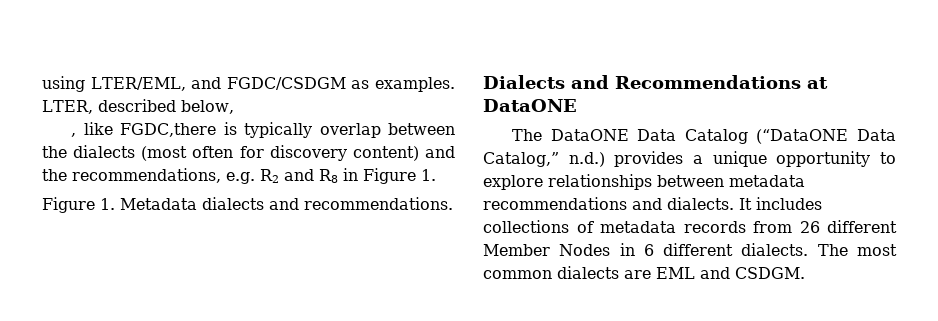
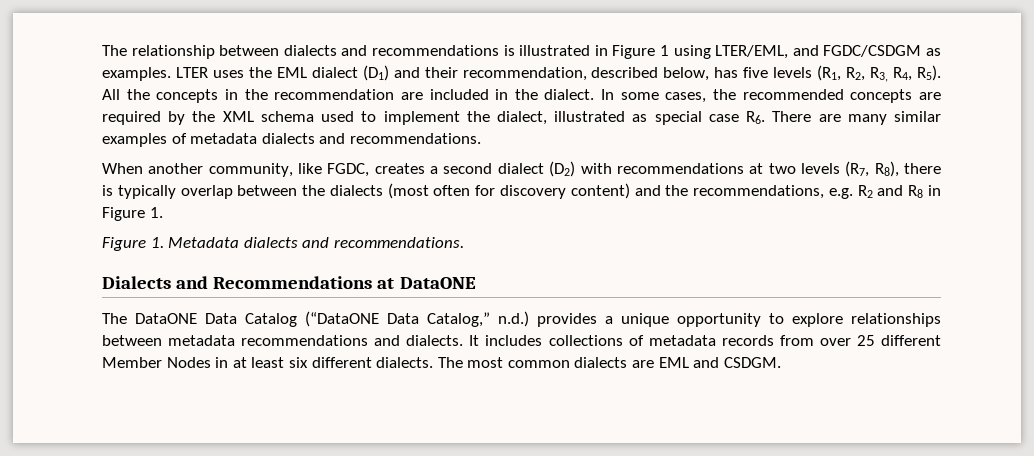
(42, 84) none -> [102,45,670,59] The relationship between dialects and recommendations is illustrated in Figure 1
[42,99,234,114] [71,122,217,137] LTER, described below, // , like FGDC,there -> [175,65,941,82] [102,89,941,103] [102,111,941,125] [102,133,481,147] [102,161,942,177] LTER uses the EML dialect (D1) and their recommendation, described below, has five levels (R1, R2, R3, R4, R5). All the concepts in the recommendation are included in the dialect. In some cases, the recommended concepts are required by the XML schema used to implement the dialect, illustrated as special case R6. There are many similar examples of metadata dialects and recommendations. // When another community, like FGDC, creates a second dialect (D2) with recommendations at two levels (R7, R8), there
[799,221,820,233] 26 -> [819,335,875,346] over 25
[643,244,654,256] 6 -> [232,357,308,368] at least six

